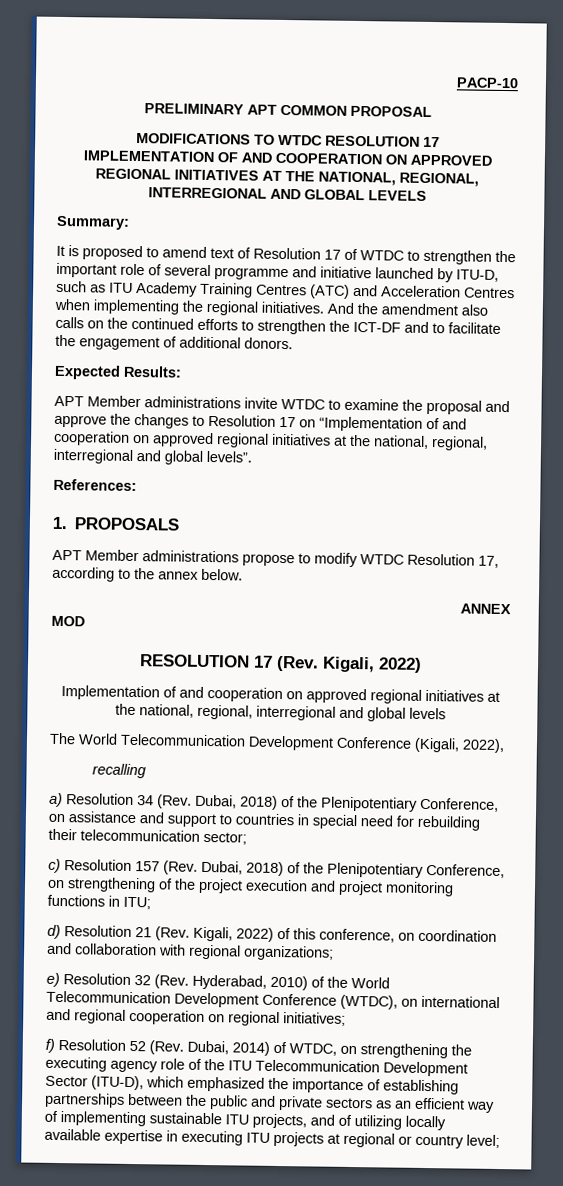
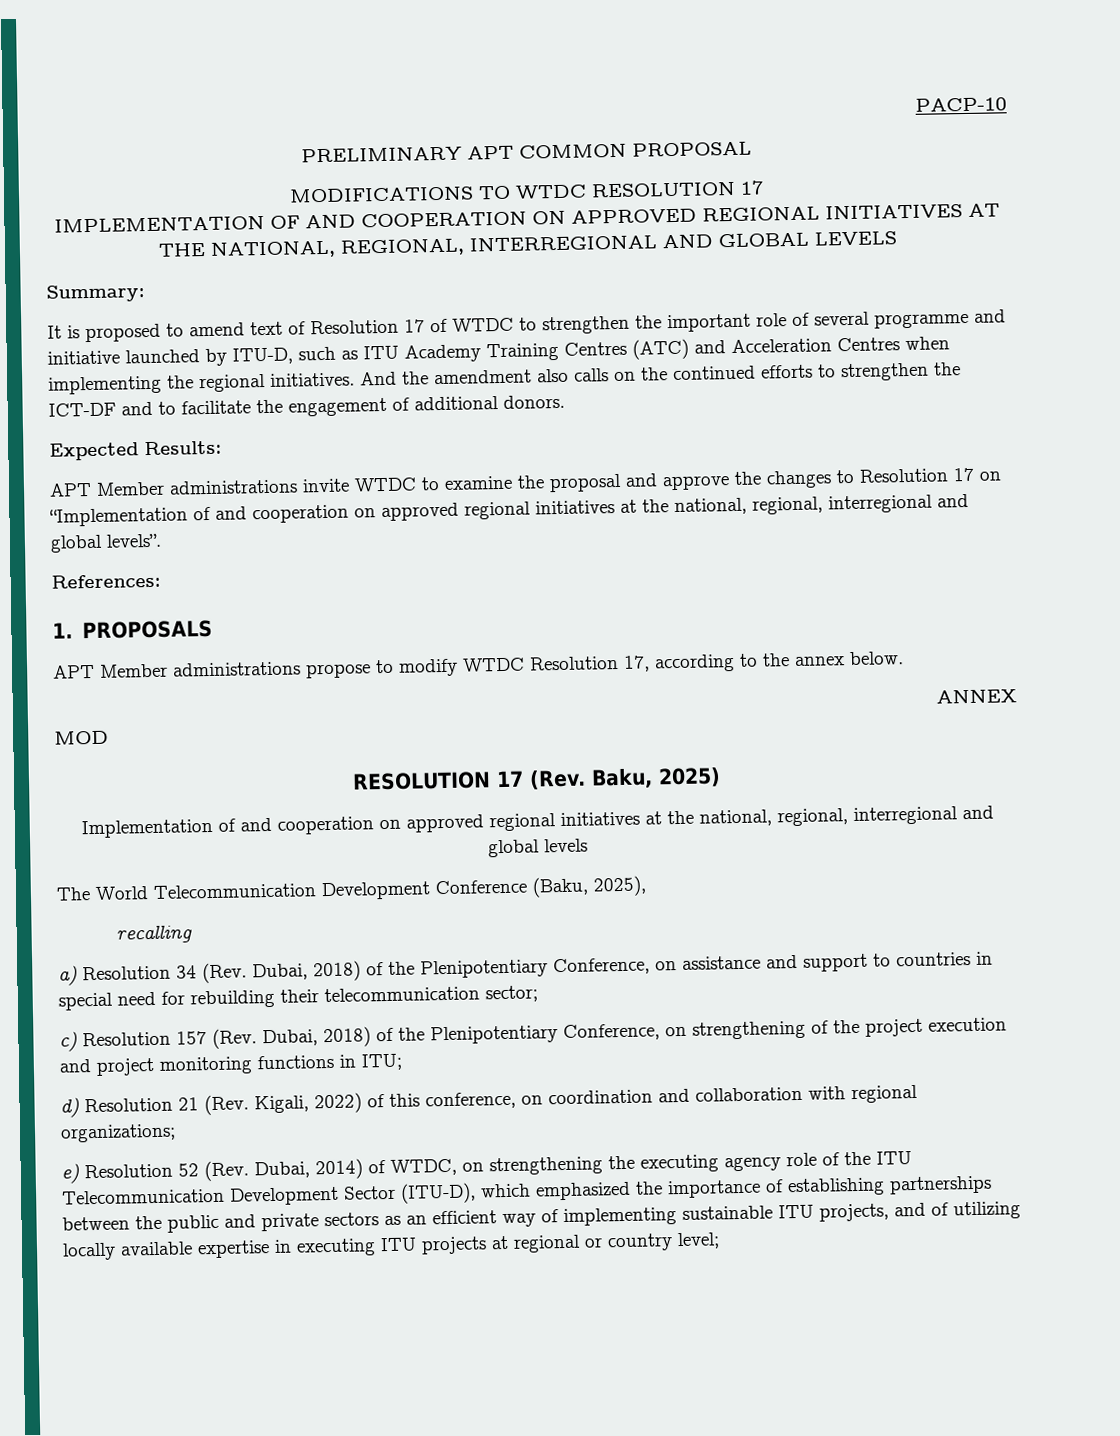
[322,656,422,673] Kigali, 2022) -> [591,767,722,789] Baku, 2025)
[414,737,505,754] (Kigali, 2022), -> [532,875,647,898] (Baku, 2025),
[134,974,390,991] [46,990,500,1010] [46,1008,346,1027] [45,1038,126,1053] 32 (Rev. Hyderabad, 2010) of the World Telecommunication Development Conference (WTDC), on international and regional cooperation on regional initiatives; // f) Resolution -> (173, 1171) none

